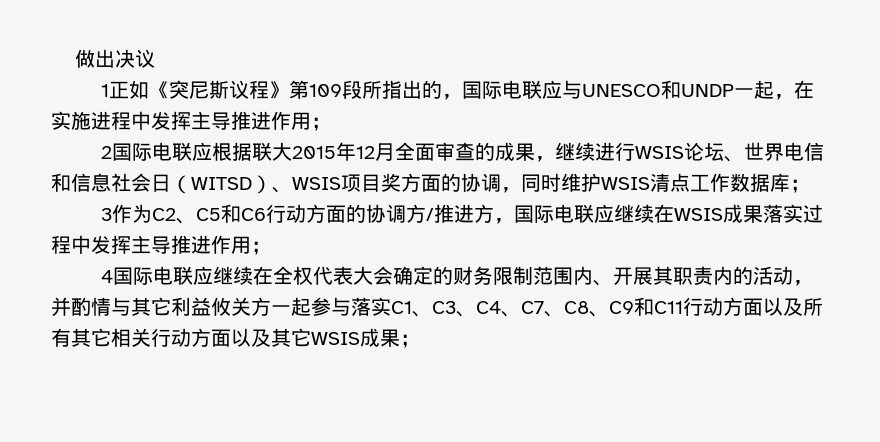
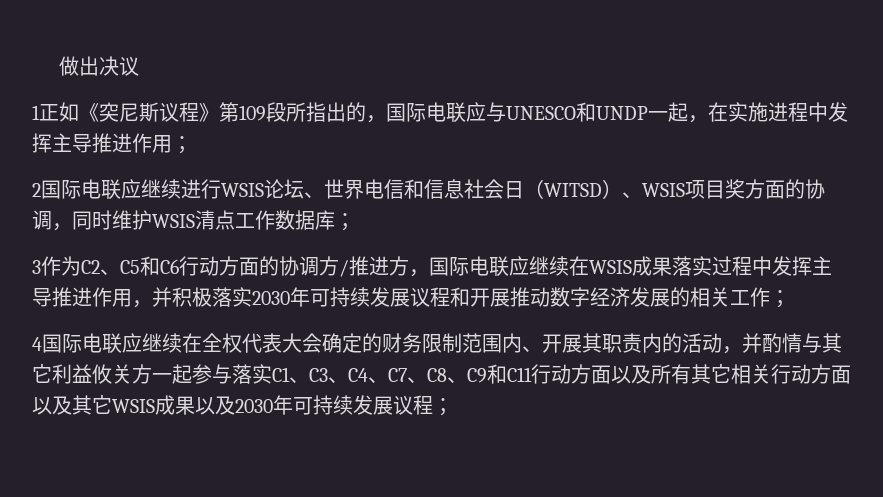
[212,142,556,162] 根据联大2015年12月全面审查的成果， -> (141, 189) none
(251, 245) none -> [132,287,770,308] ，并积极落实2030年可持续发展议程和开展推动数字经济发展的相关工作
(400, 338) none -> [195,395,433,415] 以及2030年可持续发展议程

